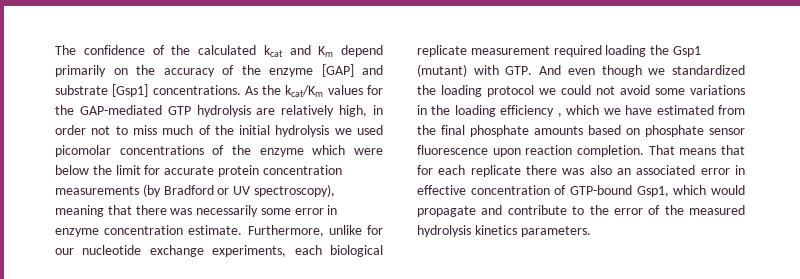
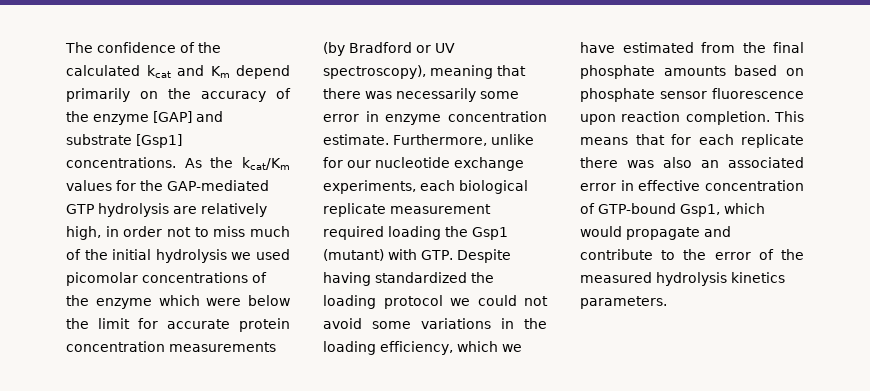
[539,65,666,77] And even though we -> [456,249,511,263] [323,272,371,286] Despite having
[500,105,562,117] efficiency , -> [380,341,453,355] efficiency,
[648,145,675,155] That -> [774,111,804,122] This

